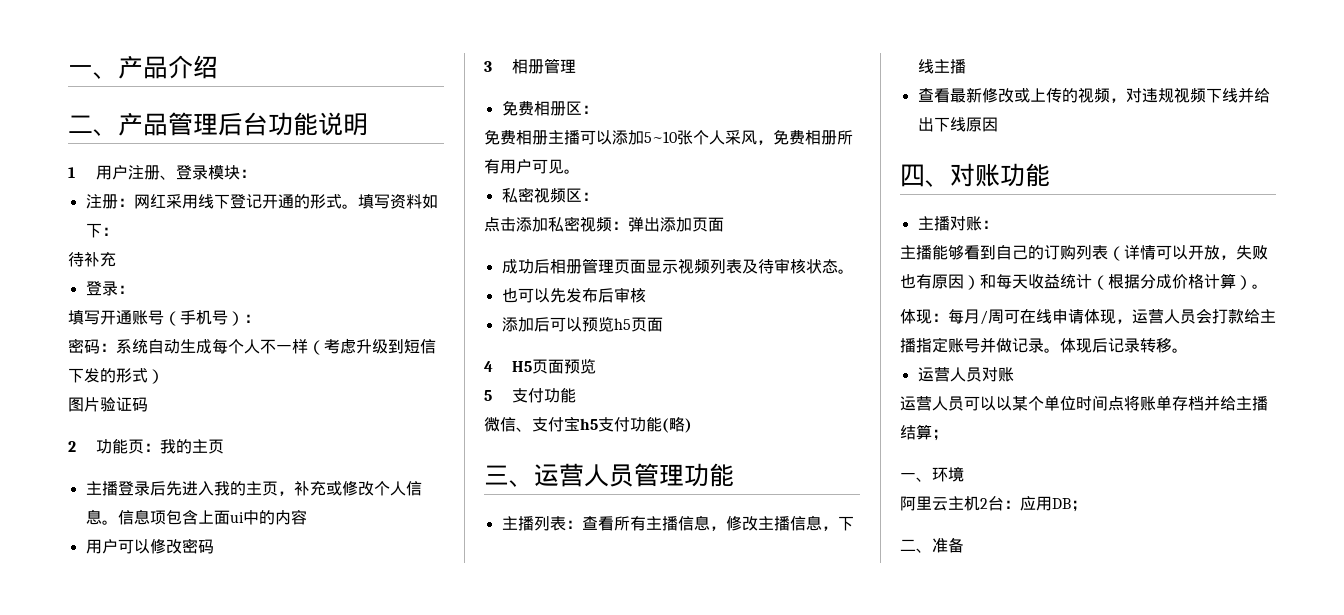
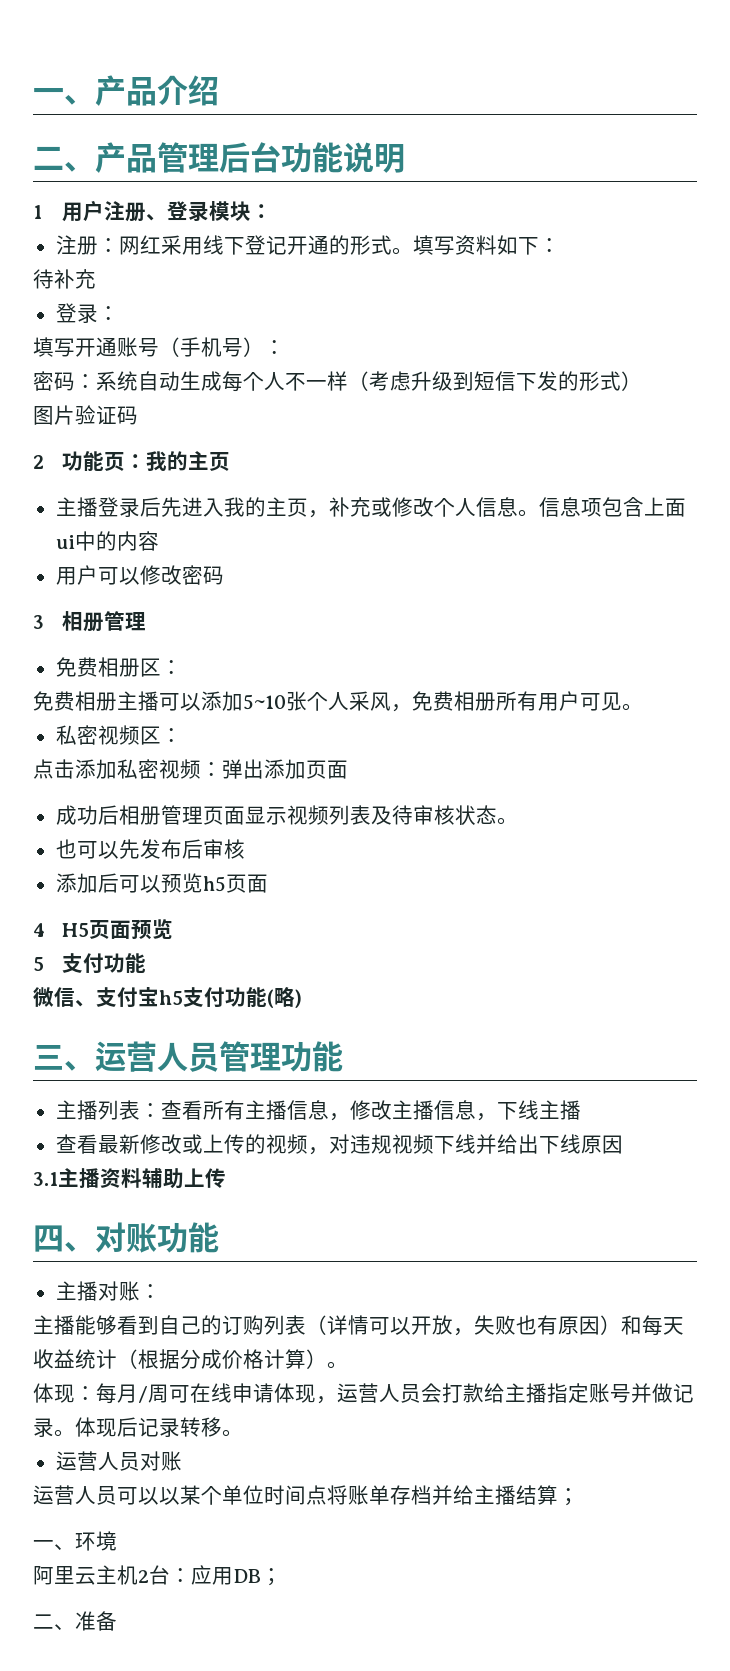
(998, 124) none -> [33,1167,226,1189] // 3.1主播资料辅助上传

